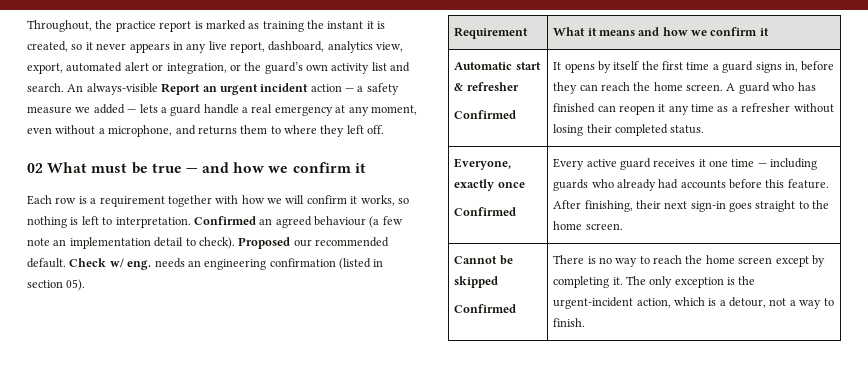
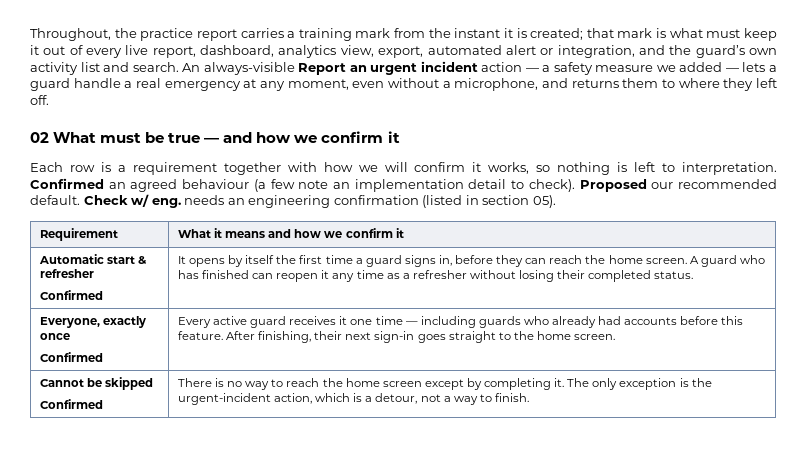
[194,20,386,32] [27,41,207,53] is marked as training the instant it is created, so it never appears in any -> [240,28,778,41] [30,45,123,58] carries a training mark from the instant it is created; that mark is what must keep it out of every
[229,64,241,71] or -> [638,45,665,55] and

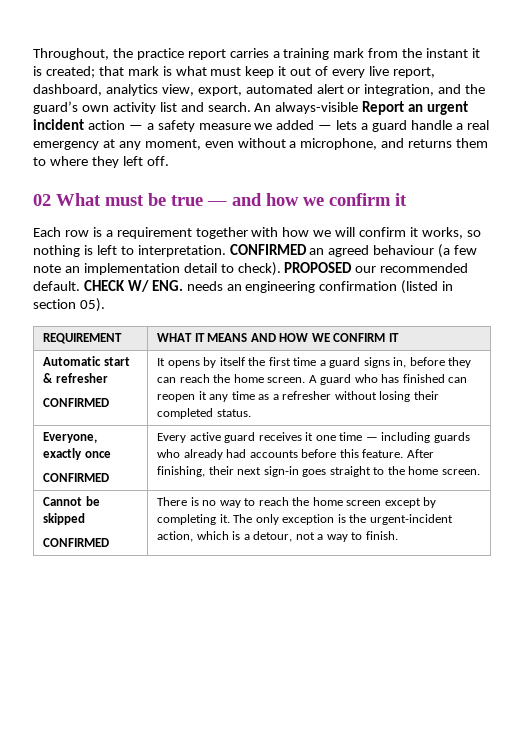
[30,178,104,189] Confirmed -> [229,244,307,255] CONFIRMED
[579,179,647,192] Proposed -> [284,262,353,273] PROPOSED
[83,194,181,208] Check w/ eng. -> [83,280,183,292] CHECK W/ ENG.
[39,228,118,241] [177,228,404,238] Requirement | What it means and how we confirm it -> [42,333,122,344] [156,333,399,342] REQUIREMENT | WHAT IT MEANS AND HOW WE CONFIRM IT
[39,290,103,300] Confirmed -> [42,398,109,407] CONFIRMED
[39,352,103,362] Confirmed -> [42,473,109,482] CONFIRMED
[39,399,103,409] Confirmed -> [42,538,109,547] CONFIRMED

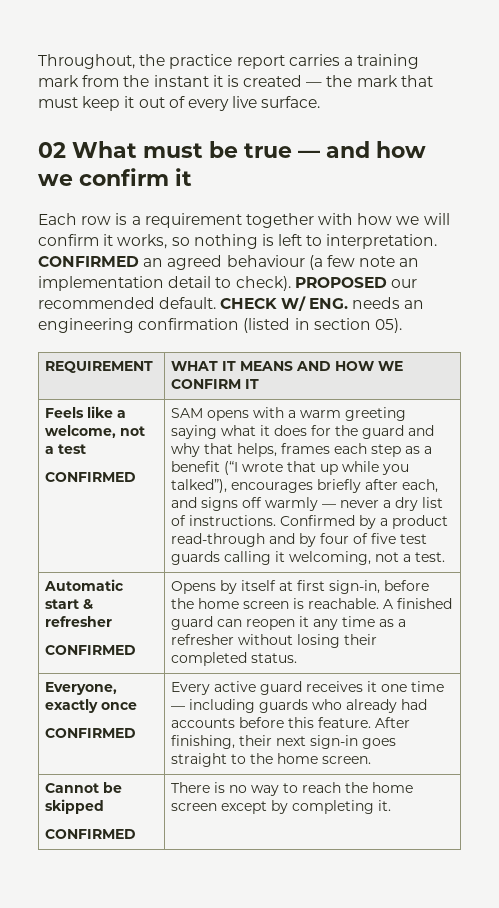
[45,66,207,78] created; that mark is what -> [243,75,433,87] created — the mark that
[392,67,435,78] [33,84,486,96] [33,101,469,115] [33,119,489,132] [33,138,489,150] [33,156,169,168] report, dashboard, analytics view, export, automated alert or integration, and the guard’s own activity list and search. An always-visible Report an urgent incident action — a safety measure we added — lets a guard handle a real emergency at any moment, even without a microphone, and returns them to where they left off. -> [261,96,321,108] surface.
(399, 337) none -> [45,406,127,418] [45,425,146,438] [45,444,87,454] [45,472,137,482] [171,407,407,421] [171,425,435,439] [171,443,433,457] [171,461,410,475] [171,479,439,493] [171,497,444,511] [171,515,449,529] [171,533,428,547] [171,551,446,565] // Feels like a welcome, not a test // CONFIRMED | SAM opens with a warm greeting saying what it does for the guard and why that helps, frames each step as a benefit (“I wrote that up while you talked”), encourages briefly after each, and signs off warmly — never a dry list of instructions. Confirmed by a product read-through and by four of five test guards calling it welcoming, not a test.
[156,357,472,368] [156,374,445,385] It opens by itself the first time a guard signs in, before they can reach the home screen. A guard who has finished -> [171,580,430,594] [171,598,453,609] [171,616,214,630] Opens by itself at first sign-in, before the home screen is reachable. A finished guard
[233,514,453,525] [156,531,398,542] The only exception is the urgent-incident action, which is a detour, not a way to finish. -> (392, 805) none

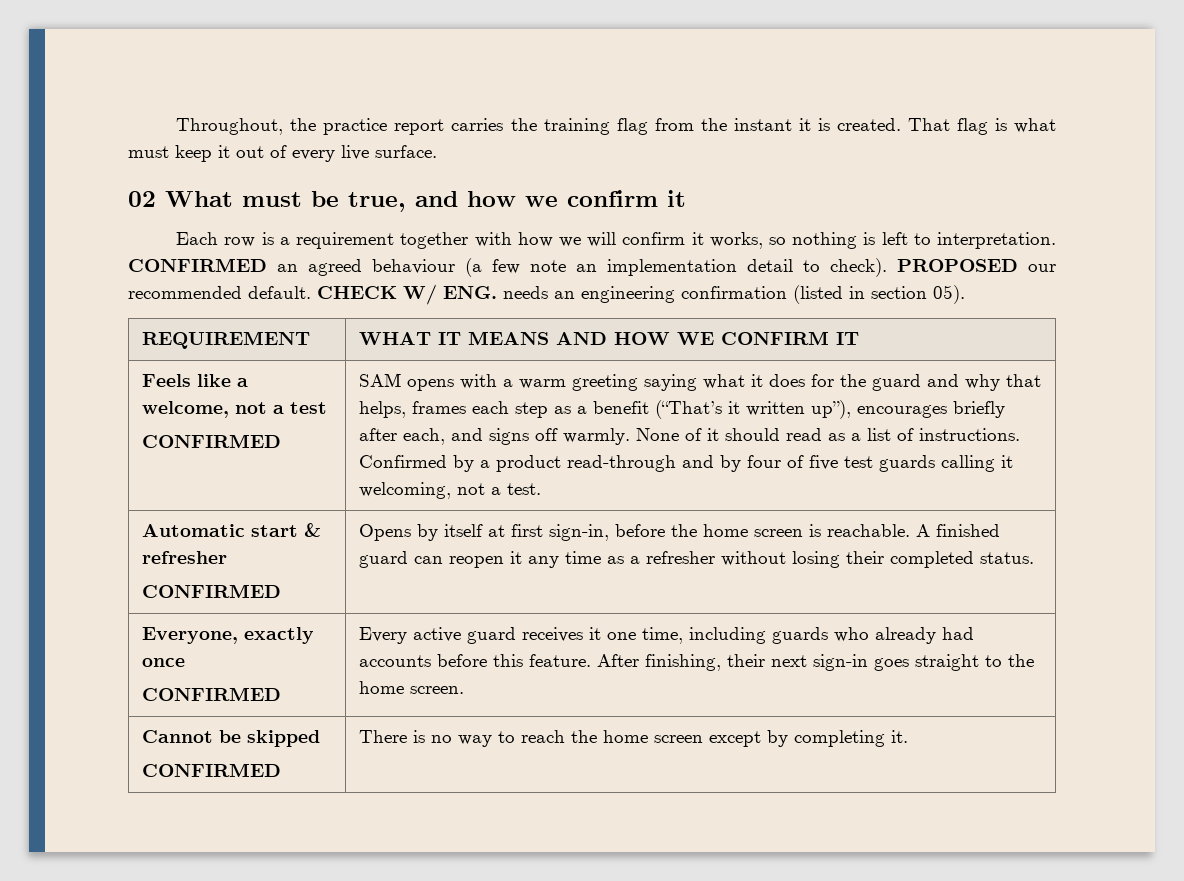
[343,54,420,69] [38,75,79,87] a training mark -> [510,118,648,135] the training flag
[243,75,433,87] created — the mark that -> [836,118,1056,135] created. That flag is what
[244,143,320,158] true — -> [348,192,406,212] true,
[224,461,410,475] [171,479,228,493] (“I wrote that up while you talked”), -> [654,400,851,419] (“That’s it written up”),
[265,497,419,511] warmly — never a dry -> [562,428,861,445] warmly. None of it should read as a
[411,681,445,692] [171,706,186,710] time — -> [641,627,683,644] time,

